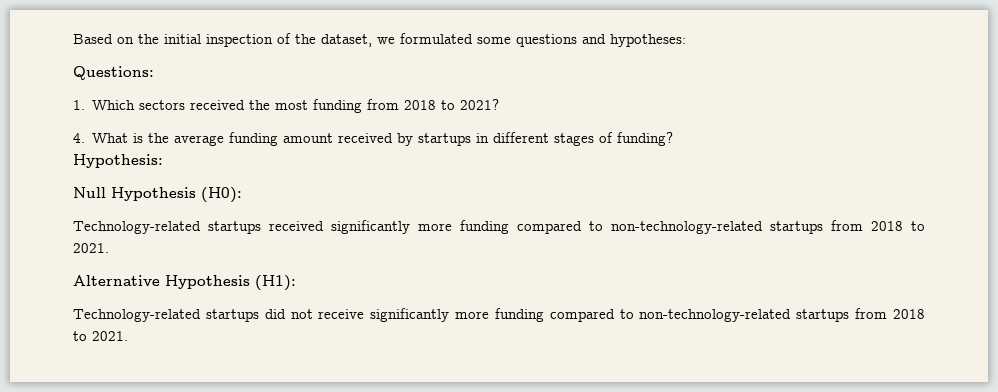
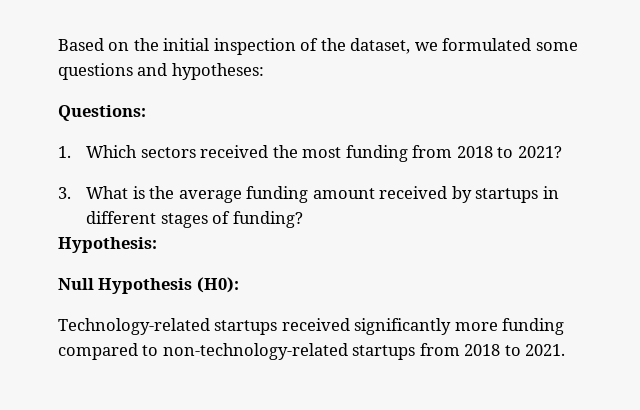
[73,133,85,143] 4. -> [58,187,71,199] 3.
[73,275,296,291] [73,308,925,322] [73,331,128,341] // Alternative Hypothesis (H1): // Technology-related startups did not receive significantly more funding compared to non-technology-related startups from 2018 to 2021. -> (566, 350) none

